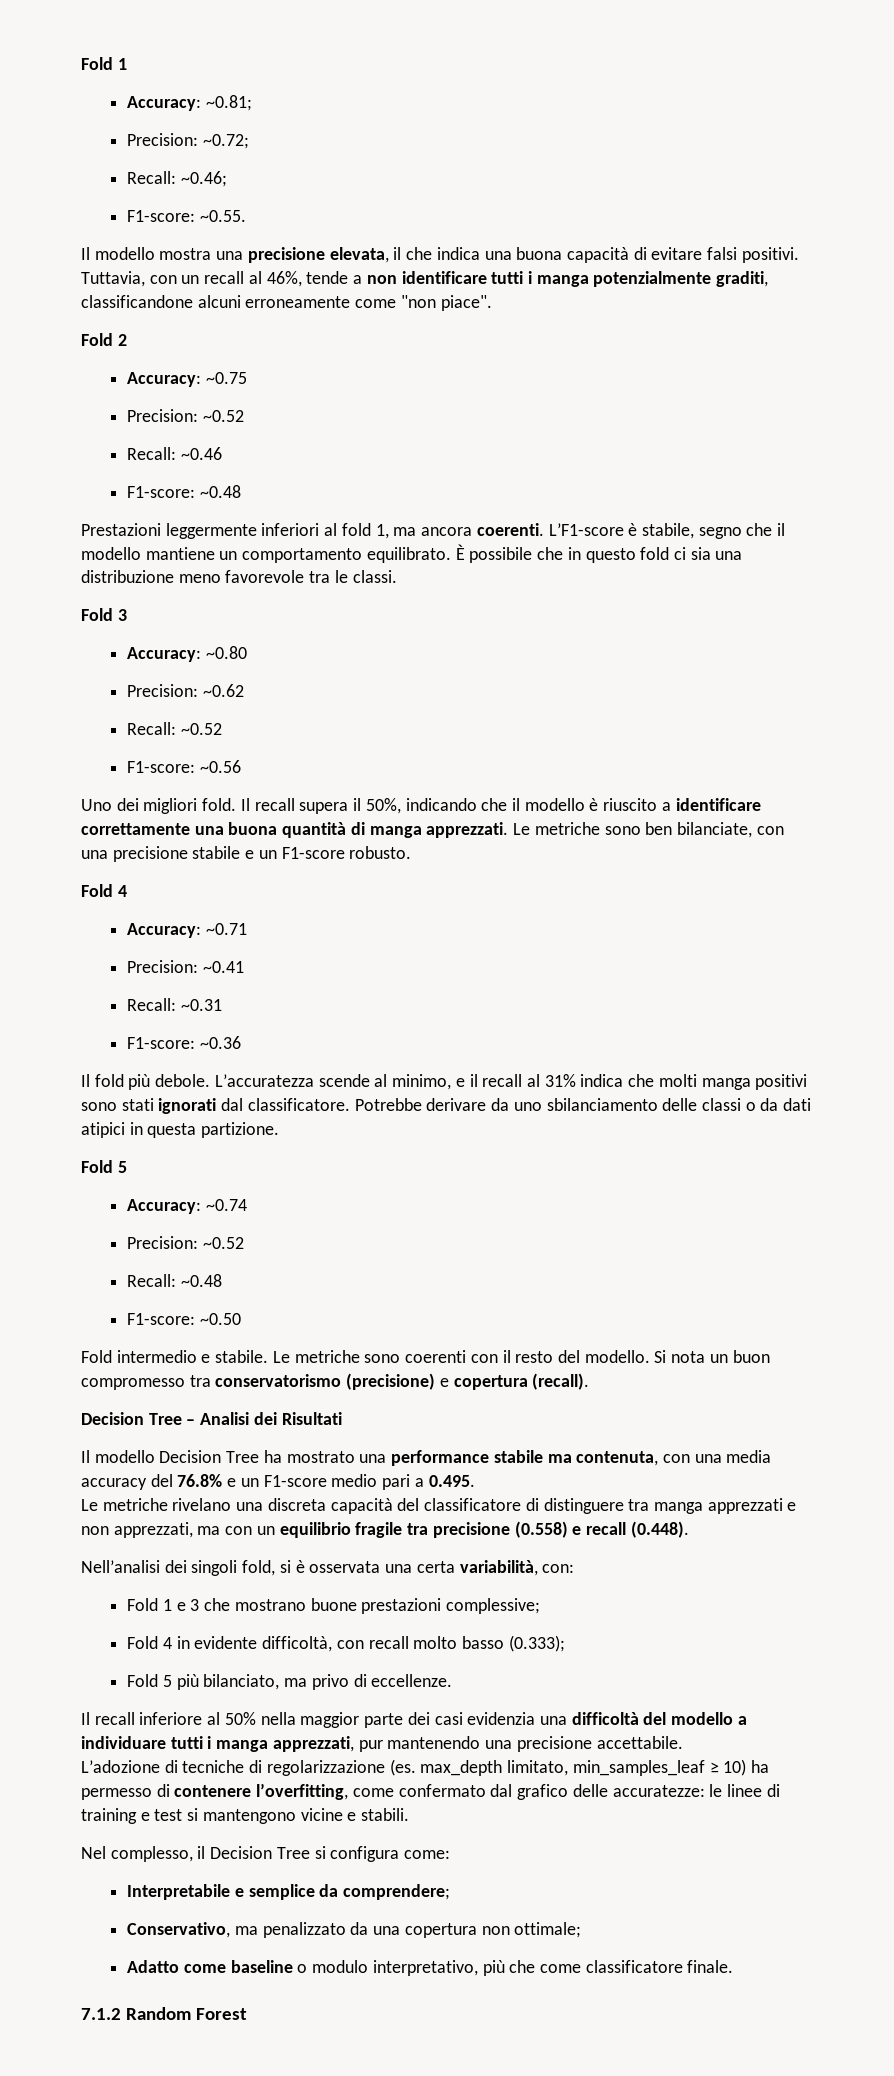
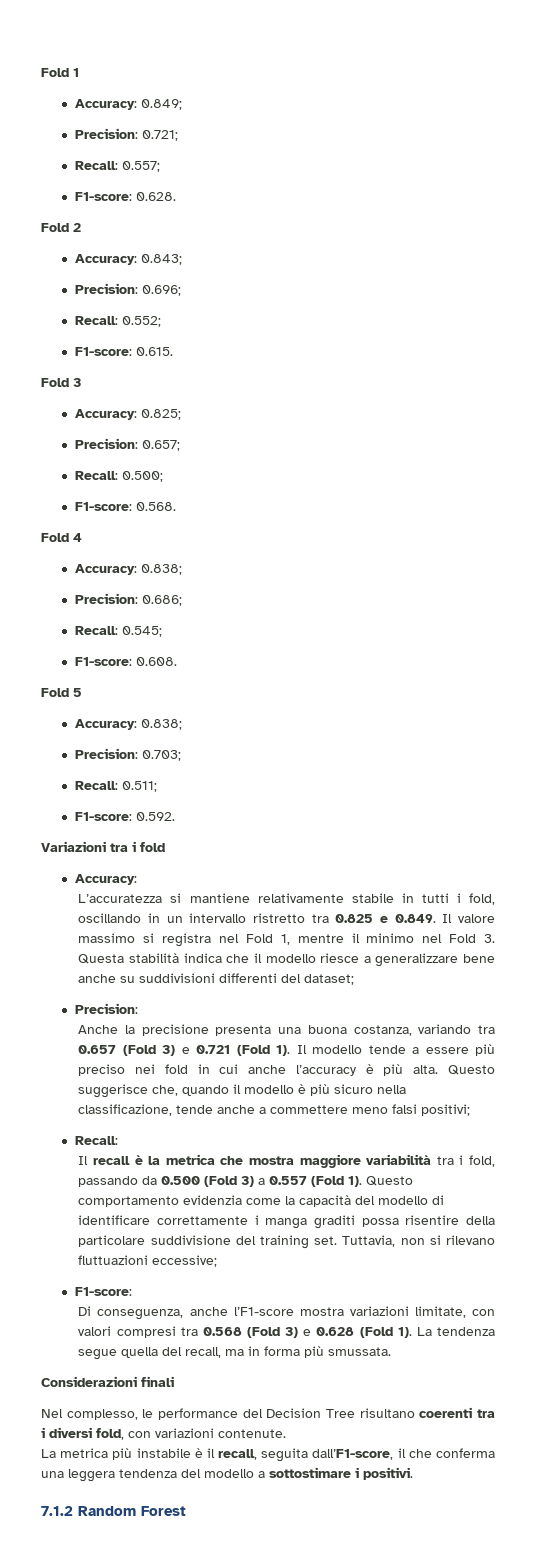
[205,95,252,111] [127,133,249,149] [127,171,227,187] [127,210,246,222] [81,247,799,263] [81,271,769,287] [81,295,492,311] ~0.81; // Precision: ~0.72; // Recall: ~0.46; // F1-score: ~0.55. // Il modello mostra una precisione elevata, il che indica una buona capacità di evitare falsi positivi. Tuttavia, con un recall al 46%, tende a non identificare tutti i manga potenzialmente graditi, classificandone alcuni erroneamente come "non piace". -> [141,99,183,110] [75,128,179,141] [75,161,161,172] [75,192,177,201] 0.849; // Precision: 0.721; // Recall: 0.557; // F1-score: 0.628.
[205,372,247,384] [127,409,244,422] [127,447,222,460] [127,485,241,498] [81,523,786,539] [81,544,743,563] [81,570,397,583] ~0.75 // Precision: ~0.52 // Recall: ~0.46 // F1-score: ~0.48 // Prestazioni leggermente inferiori al fold 1, ma ancora coerenti. L’F1-score è stabile, segno che il modello mantiene un comportamento equilibrato. È possibile che in questo fold ci sia una distribuzione meno favorevole tra le classi. -> [141,254,183,265] [75,283,182,296] [75,316,162,327] [75,347,174,356] 0.843; // Precision: 0.696; // Recall: 0.552; // F1-score: 0.615.
[205,646,247,659] [127,684,244,697] [127,722,222,735] [127,760,241,773] [81,798,761,814] [81,822,784,838] [81,846,412,862] ~0.80 // Precision: ~0.62 // Recall: ~0.52 // F1-score: ~0.56 // Uno dei migliori fold. Il recall supera il 50%, indicando che il modello è riuscito a identificare correttamente una buona quantità di manga apprezzati. Le metriche sono ben bilanciate, con una precisione stabile e un F1-score robusto. -> [141,409,182,420] [75,438,181,451] [75,471,164,482] [75,502,177,511] 0.825; // Precision: 0.657; // Recall: 0.500; // F1-score: 0.568.
[205,923,247,935] [127,960,244,973] [127,998,222,1011] [127,1036,241,1049] [81,1074,808,1090] [81,1098,812,1114] [81,1122,280,1138] ~0.71 // Precision: ~0.41 // Recall: ~0.31 // F1-score: ~0.36 // Il fold più debole. L’accuratezza scende al minimo, e il recall al 31% indica che molti manga positivi sono stati ignorati dal classificatore. Potrebbe derivare da uno sbilanciamento delle classi o da dati atipici in questa partizione. -> [141,564,183,575] [75,593,183,606] [75,626,163,637] [75,657,178,666] 0.838; // Precision: 0.686; // Recall: 0.545; // F1-score: 0.608.
[205,1199,247,1211] [127,1236,244,1249] [127,1274,222,1287] [127,1313,241,1325] [81,1350,770,1363] [81,1373,590,1390] [81,1412,342,1425] [81,1450,772,1466] [81,1474,475,1490] [81,1498,797,1514] [81,1521,689,1538] [81,1560,575,1576] [127,1598,540,1614] [127,1635,565,1652] [127,1674,453,1690] [81,1712,747,1728] [81,1736,683,1752] [81,1759,769,1776] [81,1783,780,1800] [81,1808,410,1824] [81,1846,451,1862] [127,1884,451,1900] [127,1922,582,1938] [127,1960,734,1976] ~0.74 // Precision: ~0.52 // Recall: ~0.48 // F1-score: ~0.50 // Fold intermedio e stabile. Le metriche sono coerenti con il resto del modello. Si nota un buon compromesso tra conservatorismo (precisione) e copertura (recall). // Decision Tree – Analisi dei Risultati // Il modello Decision Tree ha mostrato una performance stabile ma contenuta, con una media accuracy del 76.8% e un F1-score medio pari a 0.495. // Le metriche rivelano una discreta capacità del classificatore di distinguere tra manga apprezzati e non apprezzati, ma con un equilibrio fragile tra precisione (0.558) e recall (0.448). // Nell’analisi dei singoli fold, si è osservata una certa variabilità, con: // Fold 1 e 3 che mostrano buone prestazioni complessive; // Fold 4 in evidente difficoltà, con recall molto basso (0.333); // Fold 5 più bilanciato, ma privo di eccellenze. // Il recall inferiore al 50% nella maggior parte dei casi evidenzia una difficoltà del modello a individuare tutti i manga apprezzati, pur mantenendo una precisione accettabile. // L’adozione di tecniche di regolarizzazione (es. max_depth limitato, min_samples_leaf ≥ 10) ha permesso di contenere l’overfitting, come confermato dal grafico delle accuratezze: le linee di training e test si mantengono vicine e stabili. // Nel complesso, il Decision Tree si configura come: // Interpretabile e semplice da comprendere; // Conservativo, ma penalizzato da una copertura non ottimale; // Adatto come baseline o modulo interpretativo, più che come classificatore finale. -> [141,719,183,730] [75,748,182,761] [75,781,158,792] [75,812,176,821] [41,841,165,852] [75,874,138,885] [78,893,496,905] [78,913,495,923] [78,933,496,947] [78,953,496,967] [78,973,355,985] [75,1003,139,1014] [78,1024,496,1036] [78,1044,495,1056] [78,1064,496,1076] [78,1084,407,1098] [78,1104,471,1116] [75,1136,119,1145] [78,1154,495,1168] [78,1176,414,1187] [78,1195,445,1207] [78,1215,495,1229] [78,1235,496,1249] [78,1255,218,1267] [75,1287,133,1296] [78,1306,496,1320] [78,1326,495,1338] [78,1346,392,1360] [41,1376,174,1387] [41,1407,496,1420] [41,1427,286,1440] [41,1448,496,1462] [41,1467,413,1482] 0.838; // Precision: 0.703; // Recall: 0.511; // F1-score: 0.592. // Variazioni tra i fold // Accuracy: // L’accuratezza si mantiene relativamente stabile in tutti i fold, oscillando in un intervallo ristretto tra 0.825 e 0.849. Il valore massimo si registra nel Fold 1, mentre il minimo nel Fold 3. Questa stabilità indica che il modello riesce a generalizzare bene anche su suddivisioni differenti del dataset; // Precision: // Anche la precisione presenta una buona costanza, variando tra 0.657 (Fold 3) e 0.721 (Fold 1). Il modello tende a essere più preciso nei fold in cui anche l’accuracy è più alta. Questo suggerisce che, quando il modello è più sicuro nella classificazione, tende anche a commettere meno falsi positivi; // Recall: // Il recall è la metrica che mostra maggiore variabilità tra i fold, passando da 0.500 (Fold 3) a 0.557 (Fold 1). Questo comportamento evidenzia come la capacità del modello di identificare correttamente i manga graditi possa risentire della particolare suddivisione del training set. Tuttavia, non si rilevano fluttuazioni eccessive; // F1-score: // Di conseguenza, anche l’F1-score mostra variazioni limitate, con valori compresi tra 0.568 (Fold 3) e 0.628 (Fold 1). La tendenza segue quella del recall, ma in forma più smussata. // Considerazioni finali // Nel complesso, le performance del Decision Tree risultano coerenti tra i diversi fold, con variazioni contenute. // La metrica più instabile è il recall, seguita dall’F1-score, il che conferma una leggera tendenza del modello a sottostimare i positivi.

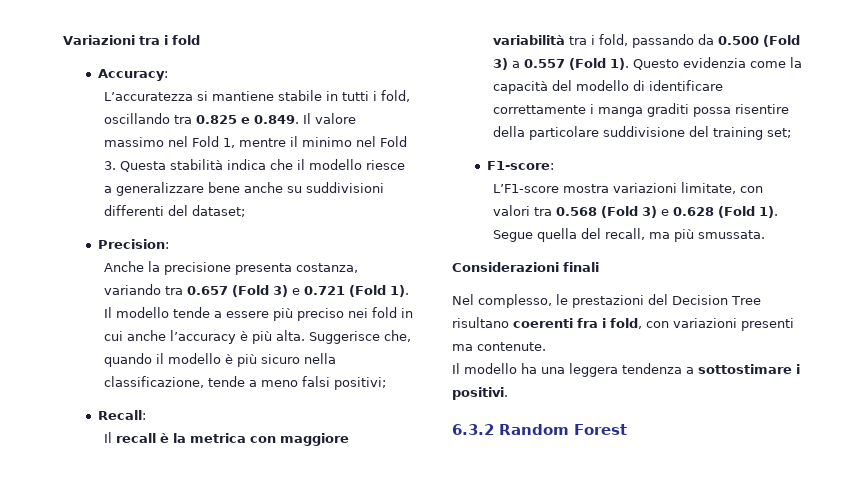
[41,68,79,77] [75,99,183,110] [75,128,179,141] [75,161,161,172] [75,192,177,201] [41,223,81,232] [75,254,183,265] [75,283,182,296] [75,316,162,327] [75,347,174,356] [41,378,81,387] [75,409,182,420] [75,438,181,451] [75,471,164,482] [75,502,177,511] [41,533,82,542] [75,564,183,575] [75,593,183,606] [75,626,163,637] [75,657,178,666] [41,688,82,697] [75,719,183,730] [75,748,182,761] [75,781,158,792] [75,812,176,821] Fold 1 // Accuracy: 0.849; // Precision: 0.721; // Recall: 0.557; // F1-score: 0.628. // Fold 2 // Accuracy: 0.843; // Precision: 0.696; // Recall: 0.552; // F1-score: 0.615. // Fold 3 // Accuracy: 0.825; // Precision: 0.657; // Recall: 0.500; // F1-score: 0.568. // Fold 4 // Accuracy: 0.838; // Precision: 0.686; // Recall: 0.545; // F1-score: 0.608. // Fold 5 // Accuracy: 0.838; // Precision: 0.703; // Recall: 0.511; // F1-score: 0.592. // -> (63, 40) none
[257,893,344,903] relativamente -> (274, 96) none
[148,913,306,923] in un intervallo ristretto -> (170, 118) none
[143,933,212,947] si registra -> (164, 142) none
[278,1025,347,1034] una buona -> (292, 269) none
[448,1065,496,1075] [78,1084,149,1098] Questo suggerisce -> [308,331,380,344] Suggerisce
[217,1105,349,1114] anche a commettere -> [248,380,257,387] a
[220,1156,294,1165] che mostra -> [249,436,276,443] con
[78,1196,180,1207] comportamento -> (679, 64) none
[314,1235,496,1247] [78,1255,218,1267] [75,1287,133,1296] [78,1306,294,1320] set. Tuttavia, non si rilevano fluttuazioni eccessive; // F1-score: // Di conseguenza, anche l’F1-score -> [766,128,791,138] [486,161,554,170] [492,184,559,193] set; // F1-score: // L’F1-score
[116,1326,176,1338] compresi -> (530, 210) none
[416,1327,495,1336] [78,1349,118,1360] La tendenza segue -> [492,230,533,242] Segue
[248,1346,301,1356] in forma -> (670, 235) none
[158,1408,238,1420] performance -> [572,295,644,308] prestazioni
[477,1409,496,1418] [41,1427,92,1438] tra i diversi -> [577,318,606,328] fra i
(214, 1433) none -> [741,318,794,331] [452,344,473,351] presenti ma
[41,1448,496,1462] La metrica più instabile è il recall, seguita dall’F1-score, il che conferma -> [452,363,537,374] Il modello ha
[181,1469,254,1478] del modello -> (682, 368) none
[41,1506,73,1516] 7.1.2 -> [452,424,494,435] 6.3.2

